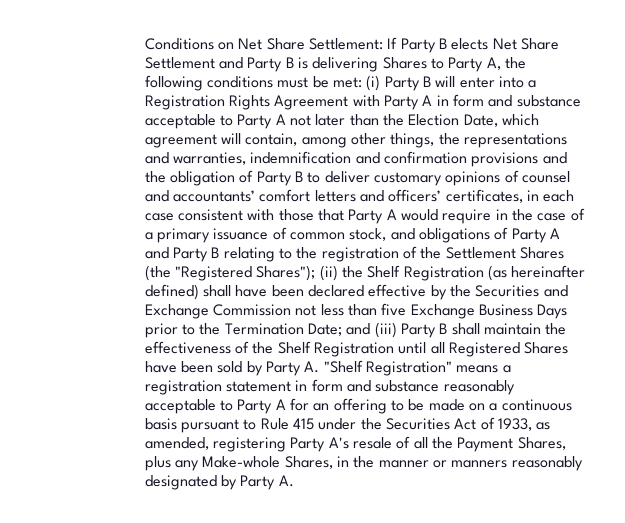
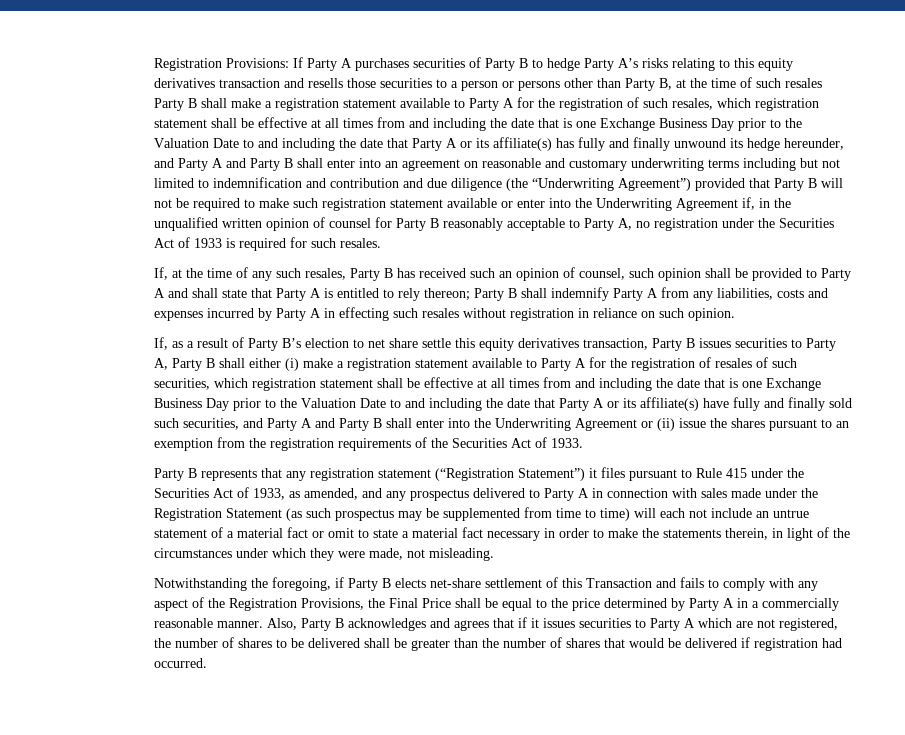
[144,37,559,53] [144,57,526,72] [144,75,537,91] [144,94,581,110] [144,114,539,129] [144,133,567,148] [144,151,567,167] [144,170,570,186] [144,189,575,203] [144,208,585,224] [144,227,560,243] [144,246,564,262] [144,265,586,281] [144,284,568,300] [144,303,568,319] [144,322,567,338] [144,341,569,357] [144,360,511,376] [144,379,515,395] [144,398,572,414] [144,418,177,430] Conditions on Net Share Settlement: If Party B elects Net Share Settlement and Party B is delivering Shares to Party A, the following conditions must be met: (i) Party B will enter into a Registration Rights Agreement with Party A in form and substance acceptable to Party A not later than the Election Date, which agreement will contain, among other things, the representations and warranties, indemnification and confirmation provisions and the obligation of Party B to deliver customary opinions of counsel and accountants’ comfort letters and officers’ certificates, in each case consistent with those that Party A would require in the case of a primary issuance of common stock, and obligations of Party A and Party B relating to the registration of the Settlement Shares (the "Registered Shares"); (ii) the Shelf Registration (as hereinafter defined) shall have been declared effective by the Securities and Exchange Commission not less than five Exchange Business Days prior to the Termination Date; and (iii) Party B shall maintain the effectiveness of the Shelf Registration until all Registered Shares have been sold by Party A. "Shelf Registration" means a registration statement in form and substance reasonably acceptable to Party A for an offering to be made on a continuous basis -> [154,57,794,71] [154,77,823,91] [154,97,820,111] [154,117,803,131] [154,137,845,151] [154,158,841,171] [154,177,844,191] [154,197,792,211] [154,217,835,231] [154,237,382,251] [154,267,852,281] [154,287,829,301] [154,307,736,321] [154,337,837,351] [154,357,798,371] [154,377,822,391] [154,397,853,411] [154,418,850,431] [154,437,584,451] [154,467,626,481] Registration Provisions: If Party A purchases securities of Party B to hedge Party A’s risks relating to this equity derivatives transaction and resells those securities to a person or persons other than Party B, at the time of such resales Party B shall make a registration statement available to Party A for the registration of such resales, which registration statement shall be effective at all times from and including the date that is one Exchange Business Day prior to the Valuation Date to and including the date that Party A or its affiliate(s) has fully and finally unwound its hedge hereunder, and Party A and Party B shall enter into an agreement on reasonable and customary underwriting terms including but not limited to indemnification and contribution and due diligence (the “Underwriting Agreement”) provided that Party B will not be required to make such registration statement available or enter into the Underwriting Agreement if, in the unqualified written opinion of counsel for Party B reasonably acceptable to Party A, no registration under the Securities Act of 1933 is required for such resales. // If, at the time of any such resales, Party B has received such an opinion of counsel, such opinion shall be provided to Party A and shall state that Party A is entitled to rely thereon; Party B shall indemnify Party A from any liabilities, costs and expenses incurred by Party A in effecting such resales without registration in reliance on such opinion. // If, as a result of Party B’s election to net share settle this equity derivatives transaction, Party B issues securities to Party A, Party B shall either (i) make a registration statement available to Party A for the registration of resales of such securities, which registration statement shall be effective at all times from and including the date that is one Exchange Business Day prior to the Valuation Date to and including the date that Party A or its affiliate(s) have fully and finally sold such securities, and Party A and Party B shall enter into the Underwriting Agreement or (ii) issue the shares pursuant to an exemption from the registration requirements of the Securities Act of 1933. // Party B represents that any registration statement (“Registration Statement”) it files
[213,436,566,452] [144,456,583,471] [144,475,294,490] registering Party A's resale of all the Payment Shares, plus any Make-whole Shares, in the manner or manners reasonably designated by Party A. -> [362,488,819,501] [154,507,810,521] [154,527,851,541] [154,548,495,561] [154,577,819,591] [154,597,840,611] [154,617,839,631] [154,637,843,651] [154,658,208,668] and any prospectus delivered to Party A in connection with sales made under the Registration Statement (as such prospectus may be supplemented from time to time) will each not include an untrue statement of a material fact or omit to state a material fact necessary in order to make the statements therein, in light of the circumstances under which they were made, not misleading. // Notwithstanding the foregoing, if Party B elects net-share settlement of this Transaction and fails to comply with any aspect of the Registration Provisions, the Final Price shall be equal to the price determined by Party A in a commercially reasonable manner. Also, Party B acknowledges and agrees that if it issues securities to Party A which are not registered, the number of shares to be delivered shall be greater than the number of shares that would be delivered if registration had occurred.

